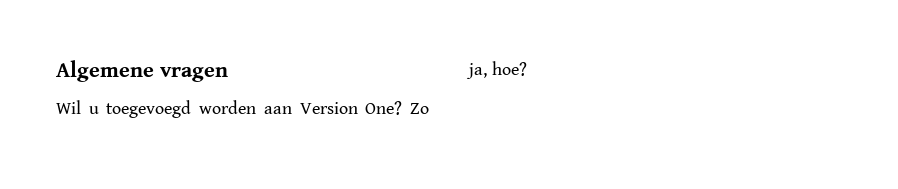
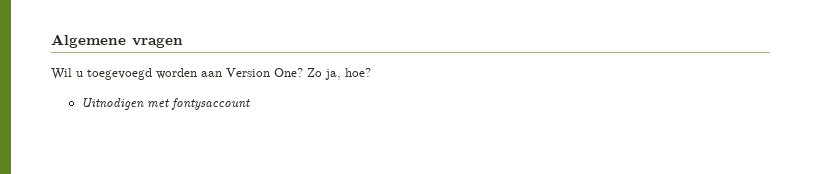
(527, 68) none -> [81,98,251,110] // Uitnodigen met fontysaccount

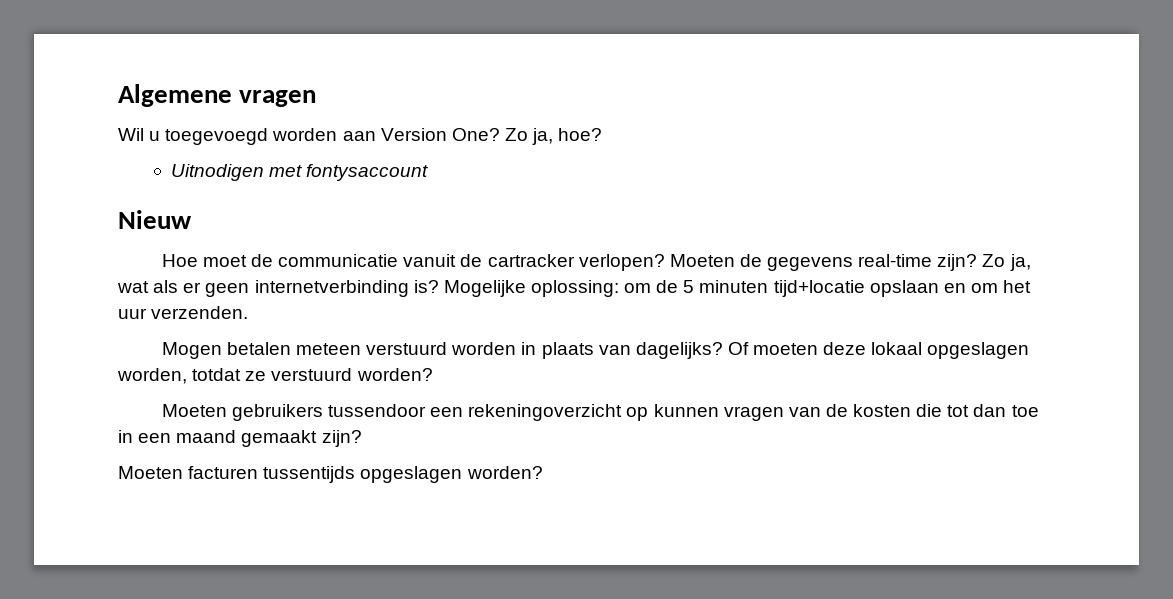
(251, 104) none -> [118,210,192,229] [161,254,1031,271] [117,280,1032,297] [118,306,249,319] [161,342,1030,359] [117,368,433,384] [161,404,1039,421] [118,430,362,447] [118,466,543,483] // Nieuw // Hoe moet de communicatie vanuit de cartracker verlopen? Moeten de gegevens real-time zijn? Zo ja, wat als er geen internetverbinding is? Mogelijke oplossing: om de 5 minuten tijd+locatie opslaan en om het uur verzenden. // Mogen betalen meteen verstuurd worden in plaats van dagelijks? Of moeten deze lokaal opgeslagen worden, totdat ze verstuurd worden? // Moeten gebruikers tussendoor een rekeningoverzicht op kunnen vragen van de kosten die tot dan toe in een maand gemaakt zijn? // Moeten facturen tussentijds opgeslagen worden?

